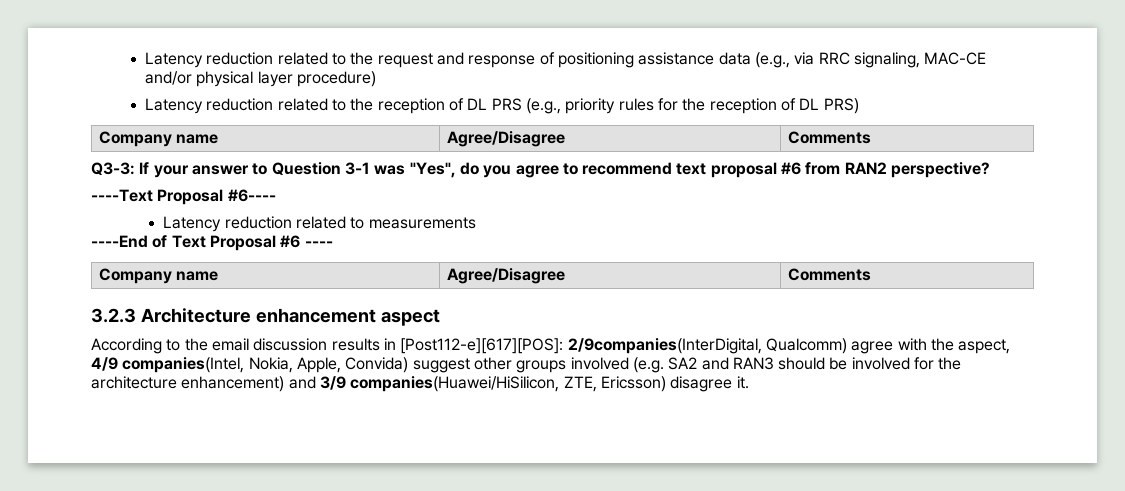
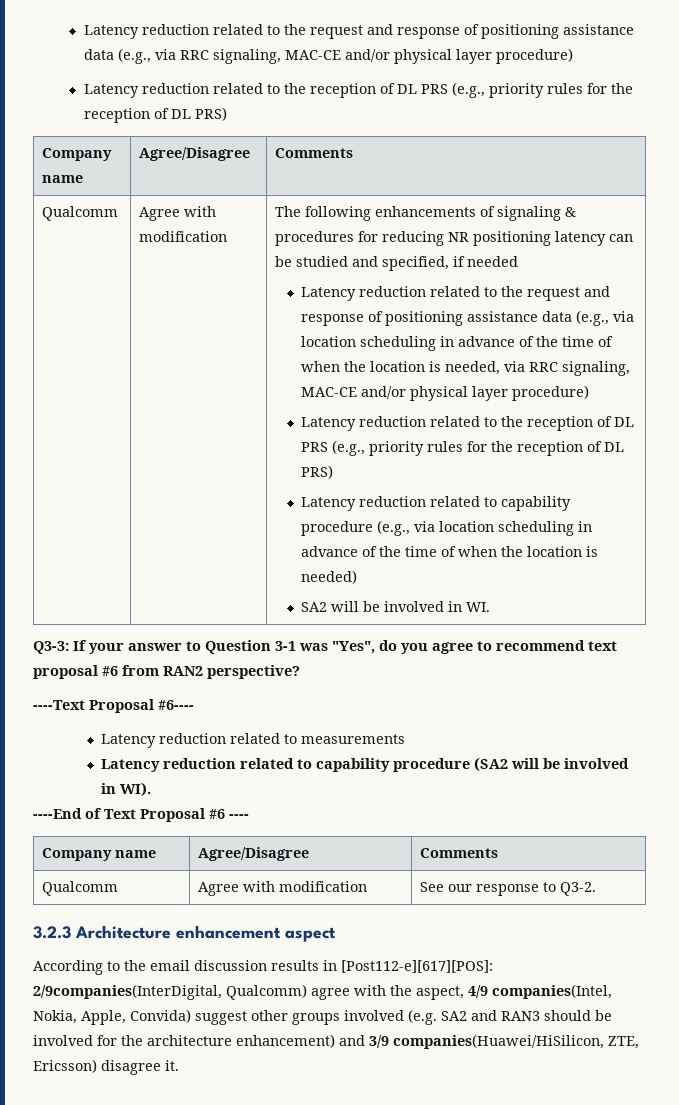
(871, 137) none -> [41,206,118,221] [138,206,216,221] [138,231,227,242] [274,206,576,221] [274,231,633,246] [274,256,518,271] [300,286,610,301] [300,310,634,326] [300,336,613,351] [300,361,630,376] [300,385,589,401] [300,416,634,431] [300,440,624,456] [300,465,333,479] [300,496,571,511] [300,520,592,536] [300,546,598,557] [300,570,357,584] [300,601,490,612] // Qualcomm | Agree with modification | The following enhancements of signaling & procedures for reducing NR positioning latency can be studied and specified, if needed // Latency reduction related to the request and response of positioning assistance data (e.g., via location scheduling in advance of the time of when the location is needed, via RRC signaling, MAC-CE and/or physical layer procedure) // Latency reduction related to the reception of DL PRS (e.g., priority rules for the reception of DL PRS) // Latency reduction related to capability procedure (e.g., via location scheduling in advance of the time of when the location is needed) // SA2 will be involved in WI.
(476, 223) none -> [100,757,629,772] [100,782,151,797] // Latency reduction related to capability procedure (SA2 will be involved in WI).
(871, 274) none -> [41,881,118,896] [197,881,367,896] [419,882,596,896] // Qualcomm | Agree with modification | See our response to Q3-2.

